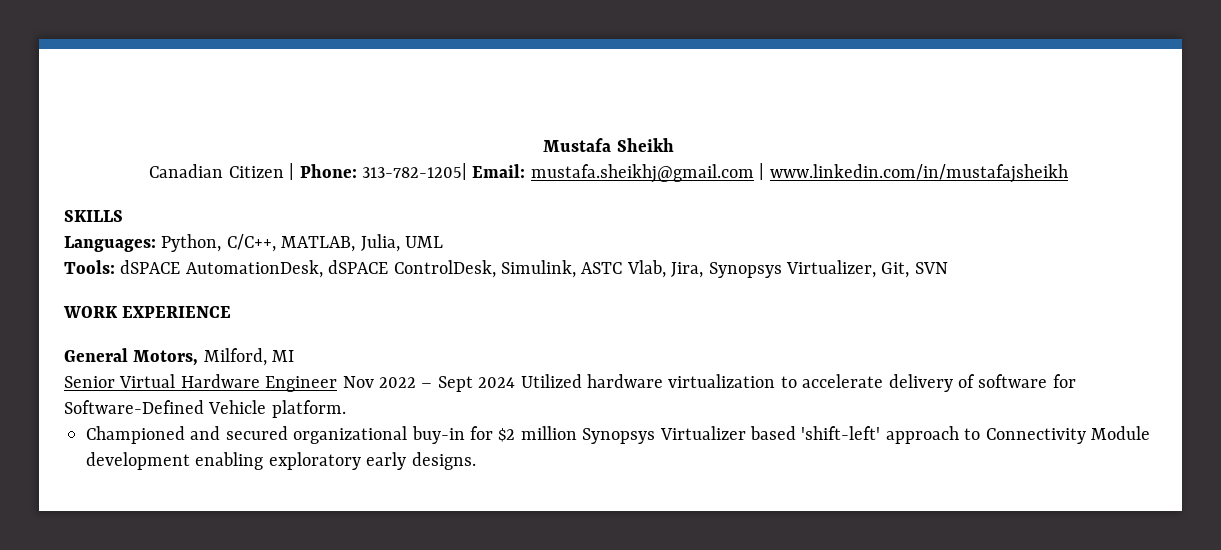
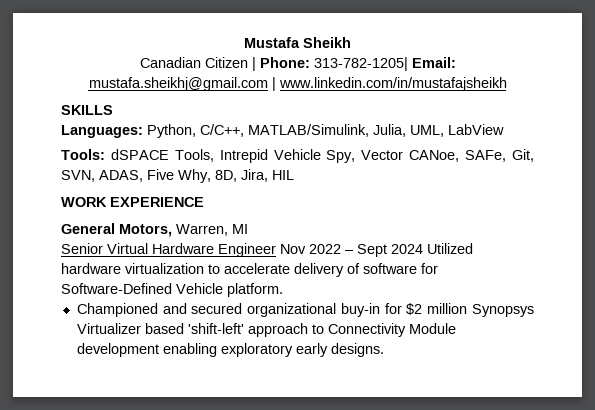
[281,234,443,252] [64,260,948,278] MATLAB, Julia, UML // Tools: dSPACE AutomationDesk, dSPACE ControlDesk, Simulink, ASTC Vlab, Jira, Synopsys Virtualizer, Git, SVN -> [248,124,504,137] [61,149,535,163] [61,169,294,183] MATLAB/Simulink, Julia, UML, LabView // Tools: dSPACE Tools, Intrepid Vehicle Spy, Vector CANoe, SAFe, Git, SVN, ADAS, Five Why, 8D, Jira, HIL
[203,348,267,366] Milford, -> [176,224,228,236] Warren,

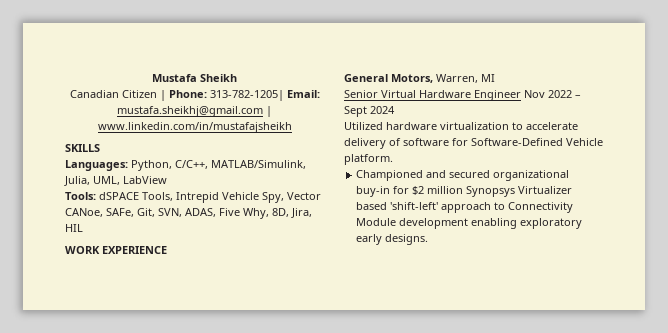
(423, 249) none -> (395, 110) //

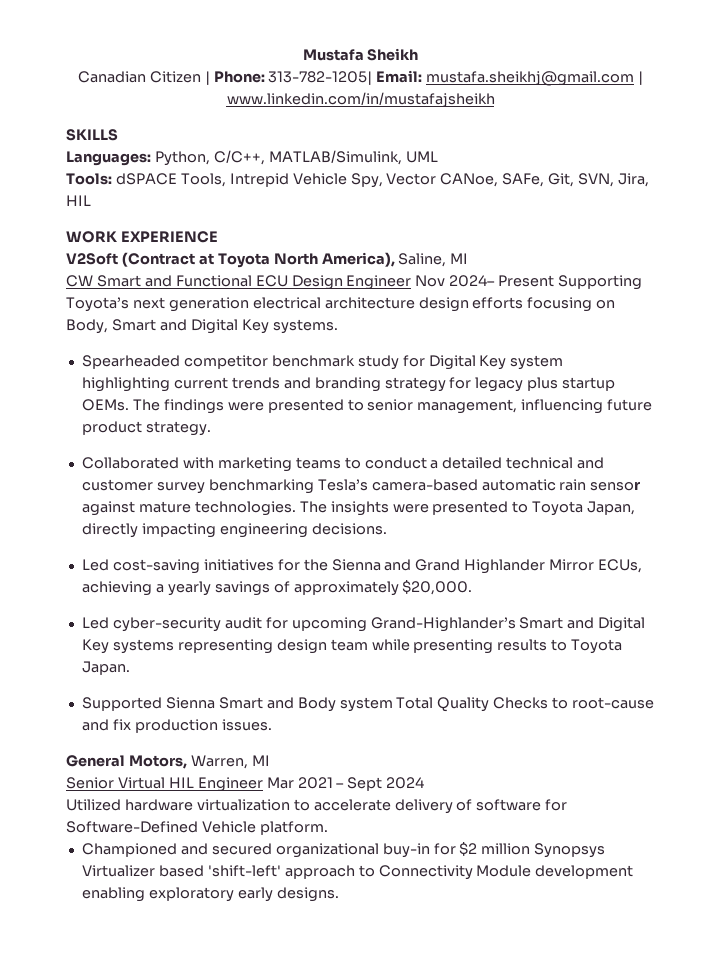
[64,176,167,186] Julia, UML, LabView -> [405,151,438,163] UML
[185,208,289,219] ADAS, Five Why, 8D, -> (615, 180) none
(167, 250) none -> [66,252,469,268] [66,275,643,290] [66,297,616,312] [66,319,338,334] [81,355,564,370] [81,377,616,392] [81,399,653,414] [81,421,211,436] [81,457,605,472] [81,479,641,494] [81,501,636,516] [81,523,387,538] [81,559,643,574] [81,580,473,596] [81,617,646,632] [81,639,623,654] [81,661,130,675] [81,697,655,712] [81,719,272,733] // V2Soft (Contract at Toyota North America), Saline, MI // CW Smart and Functional ECU Design Engineer Nov 2024– Present Supporting Toyota’s next generation electrical architecture design efforts focusing on Body, Smart and Digital Key systems. // Spearheaded competitor benchmark study for Digital Key system highlighting current trends and branding strategy for legacy plus startup OEMs. The findings were presented to senior management, influencing future product strategy. // Collaborated with marketing teams to conduct a detailed technical and customer survey benchmarking Tesla’s camera-based automatic rain sensor against mature technologies. The insights were presented to Toyota Japan, directly impacting engineering decisions. // Led cost-saving initiatives for the Sienna and Grand Highlander Mirror ECUs, achieving a yearly savings of approximately $20,000. // Led cyber-security audit for upcoming Grand-Highlander’s Smart and Digital Key systems representing design team while presenting results to Toyota Japan. // Supported Sienna Smart and Body system Total Quality Checks to root-cause and fix production issues.
[419,90,572,101] Hardware Engineer Nov 2022 -> [168,777,333,792] HIL Engineer Mar 2021

